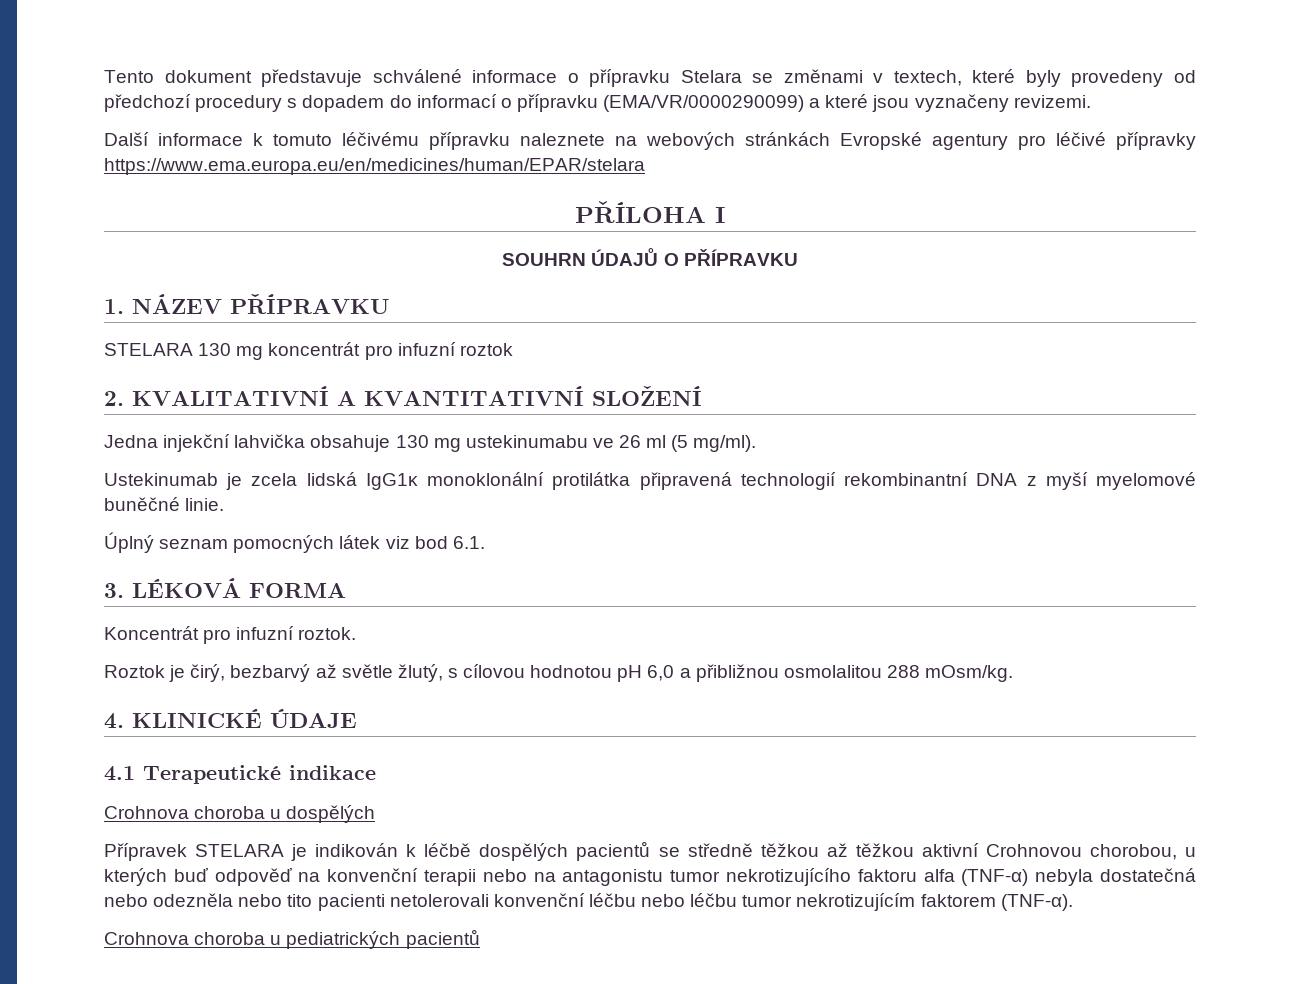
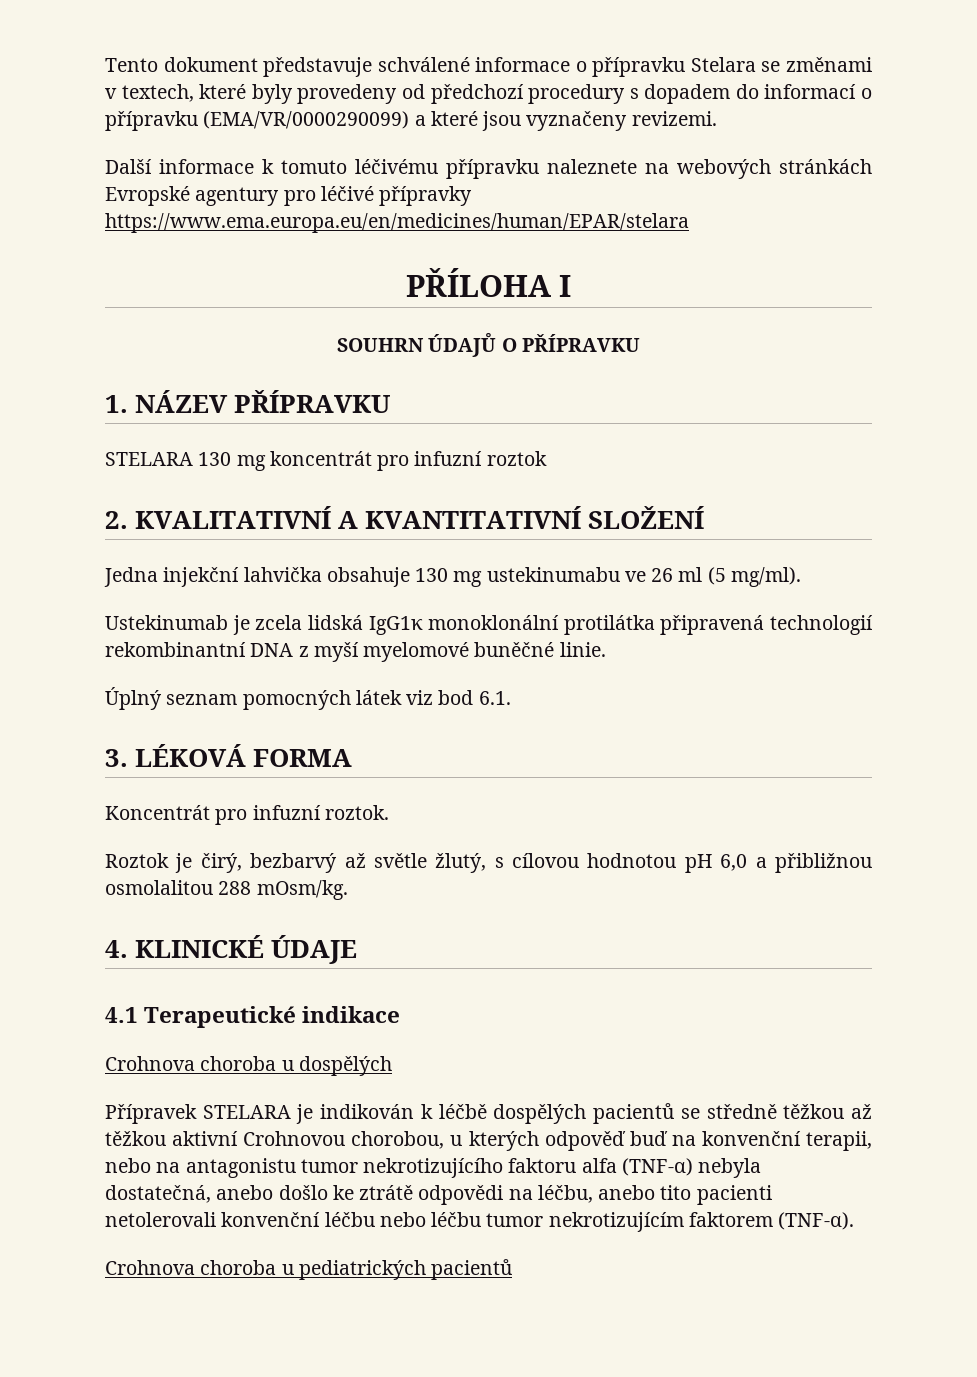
[173,868,292,886] buď odpověď -> [544,1131,668,1151] odpověď buď
[424,869,477,886] terapii -> [806,1131,873,1151] terapii,
[1099,868,1196,882] [104,893,283,907] dostatečná nebo odezněla nebo -> [105,1185,656,1205] dostatečná, anebo došlo ke ztrátě odpovědi na léčbu, anebo

